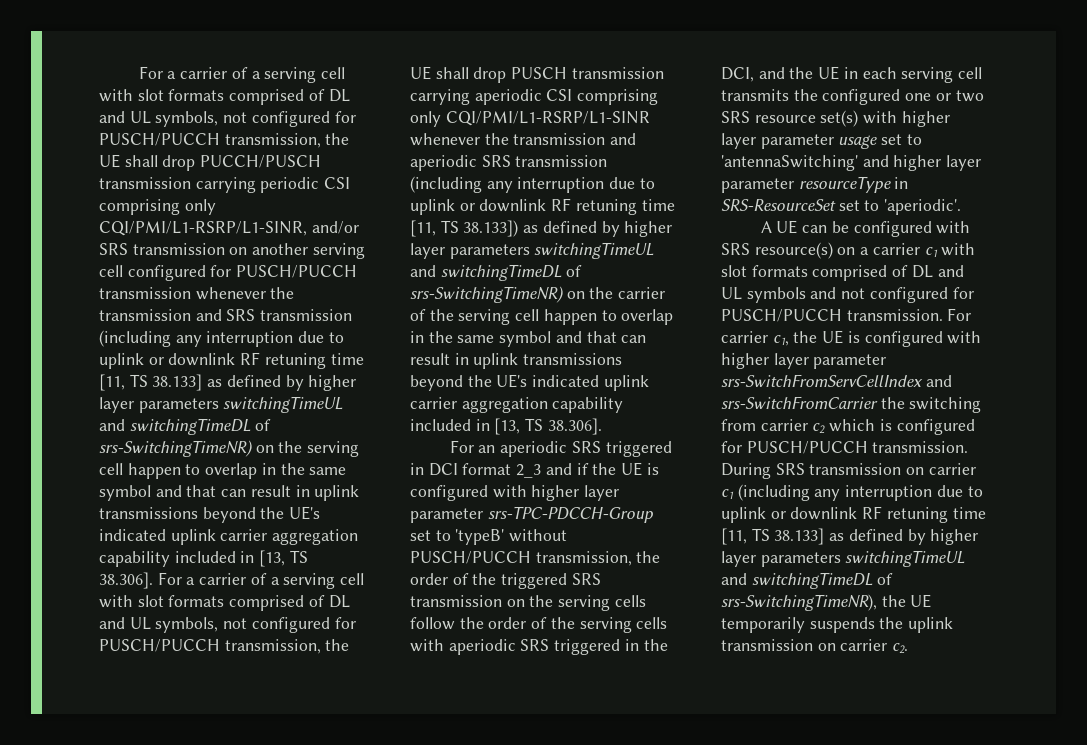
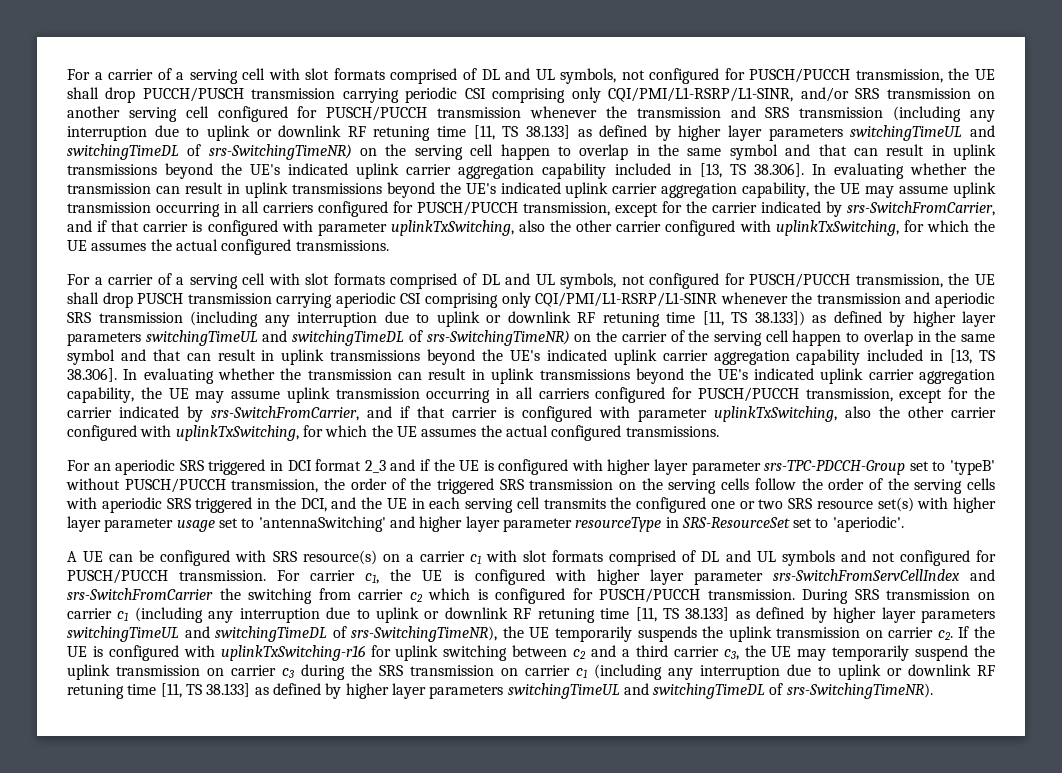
(153, 580) none -> [811,163,995,179] [67,182,997,198] [67,201,995,217] [67,220,995,236] [67,239,389,255] In evaluating whether the transmission can result in uplink transmissions beyond the UE's indicated uplink carrier aggregation capability, the UE may assume uplink transmission occurring in all carriers configured for PUSCH/PUCCH transmission, except for the carrier indicated by srs-SwitchFromCarrier, and if that carrier is configured with parameter uplinkTxSwitching, also the other carrier configured with uplinkTxSwitching, for which the UE assumes the actual configured transmissions. //
(602, 426) none -> [123,368,996,384] [67,387,995,403] [67,406,996,422] [67,425,719,441] In evaluating whether the transmission can result in uplink transmissions beyond the UE's indicated uplink carrier aggregation capability, the UE may assume uplink transmission occurring in all carriers configured for PUSCH/PUCCH transmission, except for the carrier indicated by srs-SwitchFromCarrier, and if that carrier is configured with parameter uplinkTxSwitching, also the other carrier configured with uplinkTxSwitching, for which the UE assumes the actual configured transmissions.
(909, 648) none -> [958,626,995,638] [67,645,995,661] [67,664,995,680] [67,683,933,699] If the UE is configured with uplinkTxSwitching-r16 for uplink switching between c2 and a third carrier c3, the UE may temporarily suspend the uplink transmission on carrier c3 during the SRS transmission on carrier c1 (including any interruption due to uplink or downlink RF retuning time [11, TS 38.133] as defined by higher layer parameters switchingTimeUL and switchingTimeDL of srs-SwitchingTimeNR).

